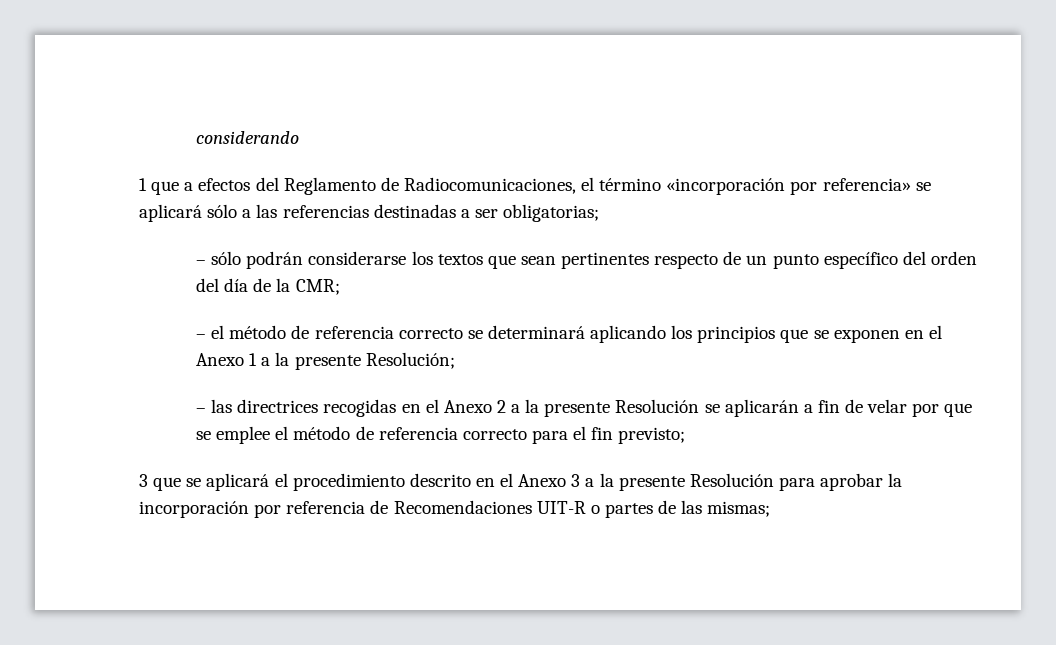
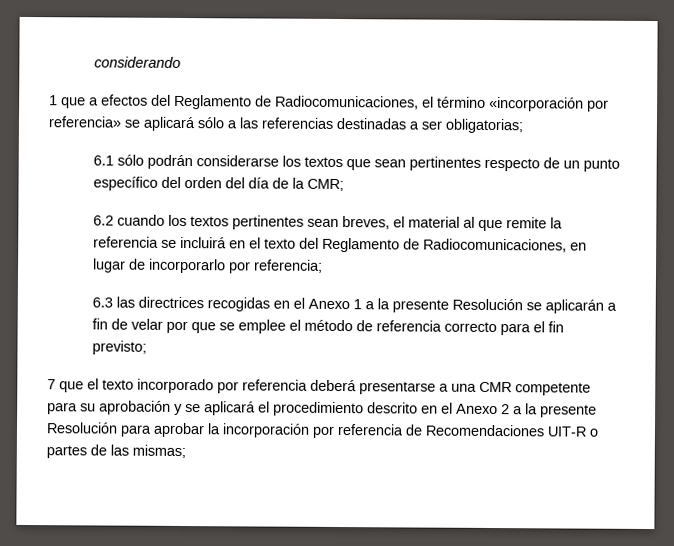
[195,260,206,265] – -> [92,155,114,166] 6.1
[195,325,942,343] [195,352,455,370] [195,408,206,413] – el método de referencia correcto se determinará aplicando los principios que se exponen en el Anexo 1 a la presente Resolución; // – -> [92,214,563,232] [92,236,587,253] [91,258,323,274] [91,297,113,308] 6.2 cuando los textos pertinentes sean breves, el material al que remite la referencia se incluirá en el texto del Reglamento de Radiocomunicaciones, en lugar de incorporarlo por referencia; // 6.3
[496,400,506,413] 2 -> [352,299,362,310] 1
[139,474,182,491] 3 que -> [47,378,591,396] [47,400,183,416] 7 que el texto incorporado por referencia deberá presentarse a una CMR competente para su aprobación y
[571,474,581,487] 3 -> [501,404,510,415] 2

